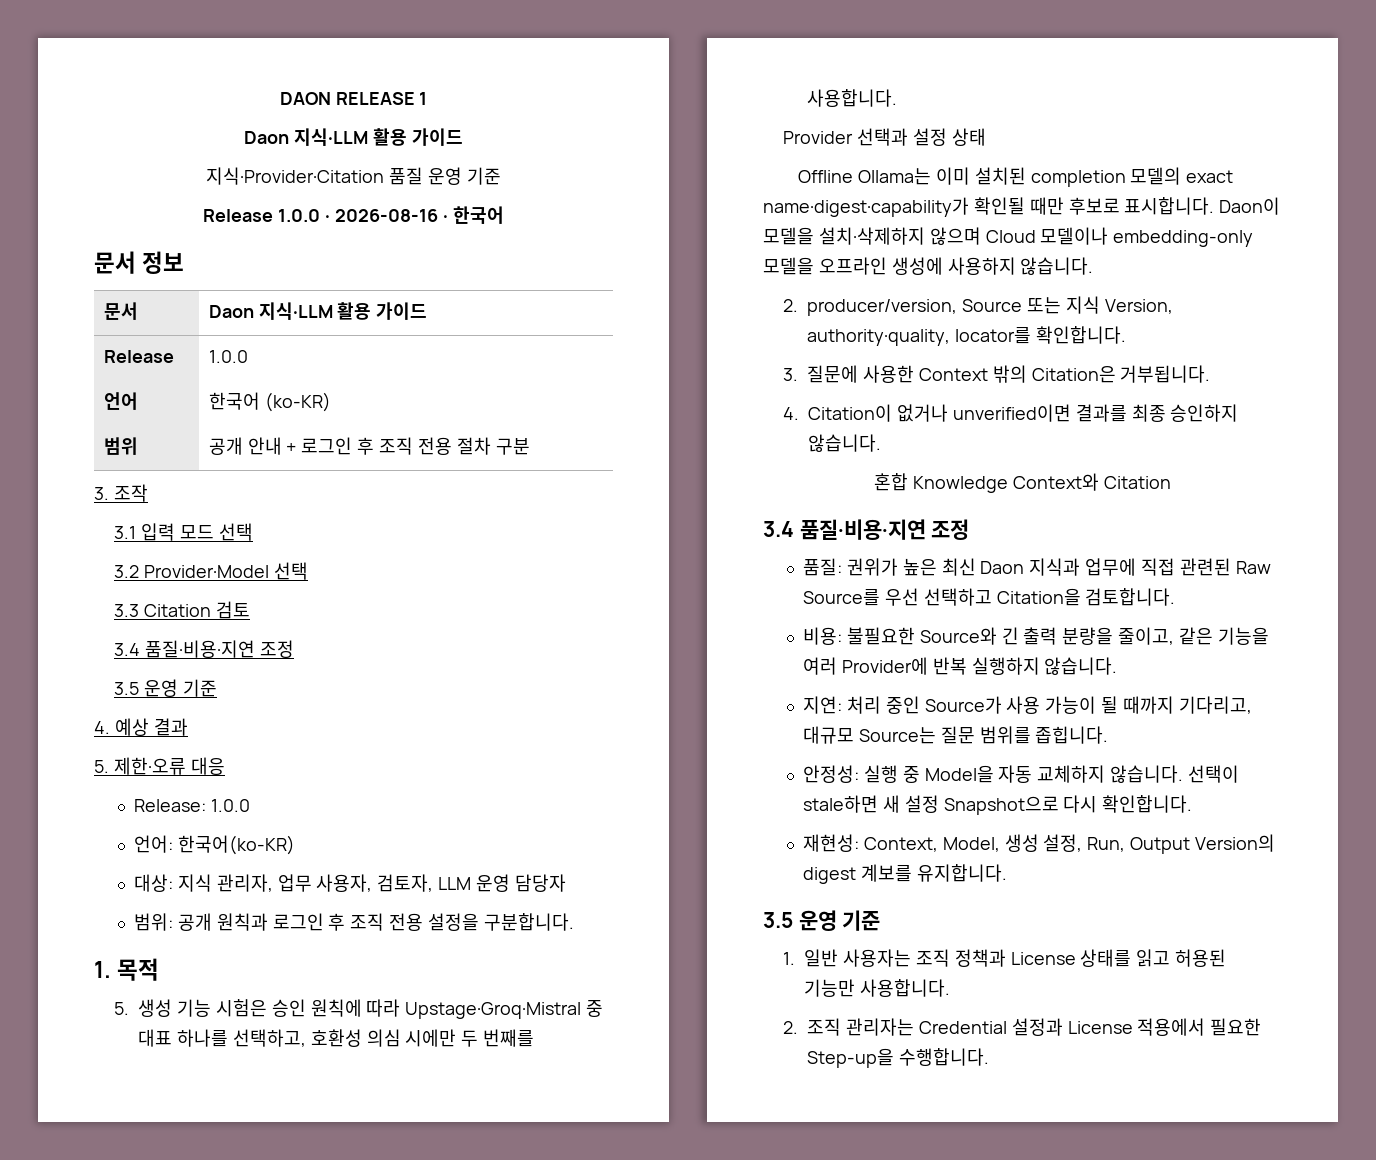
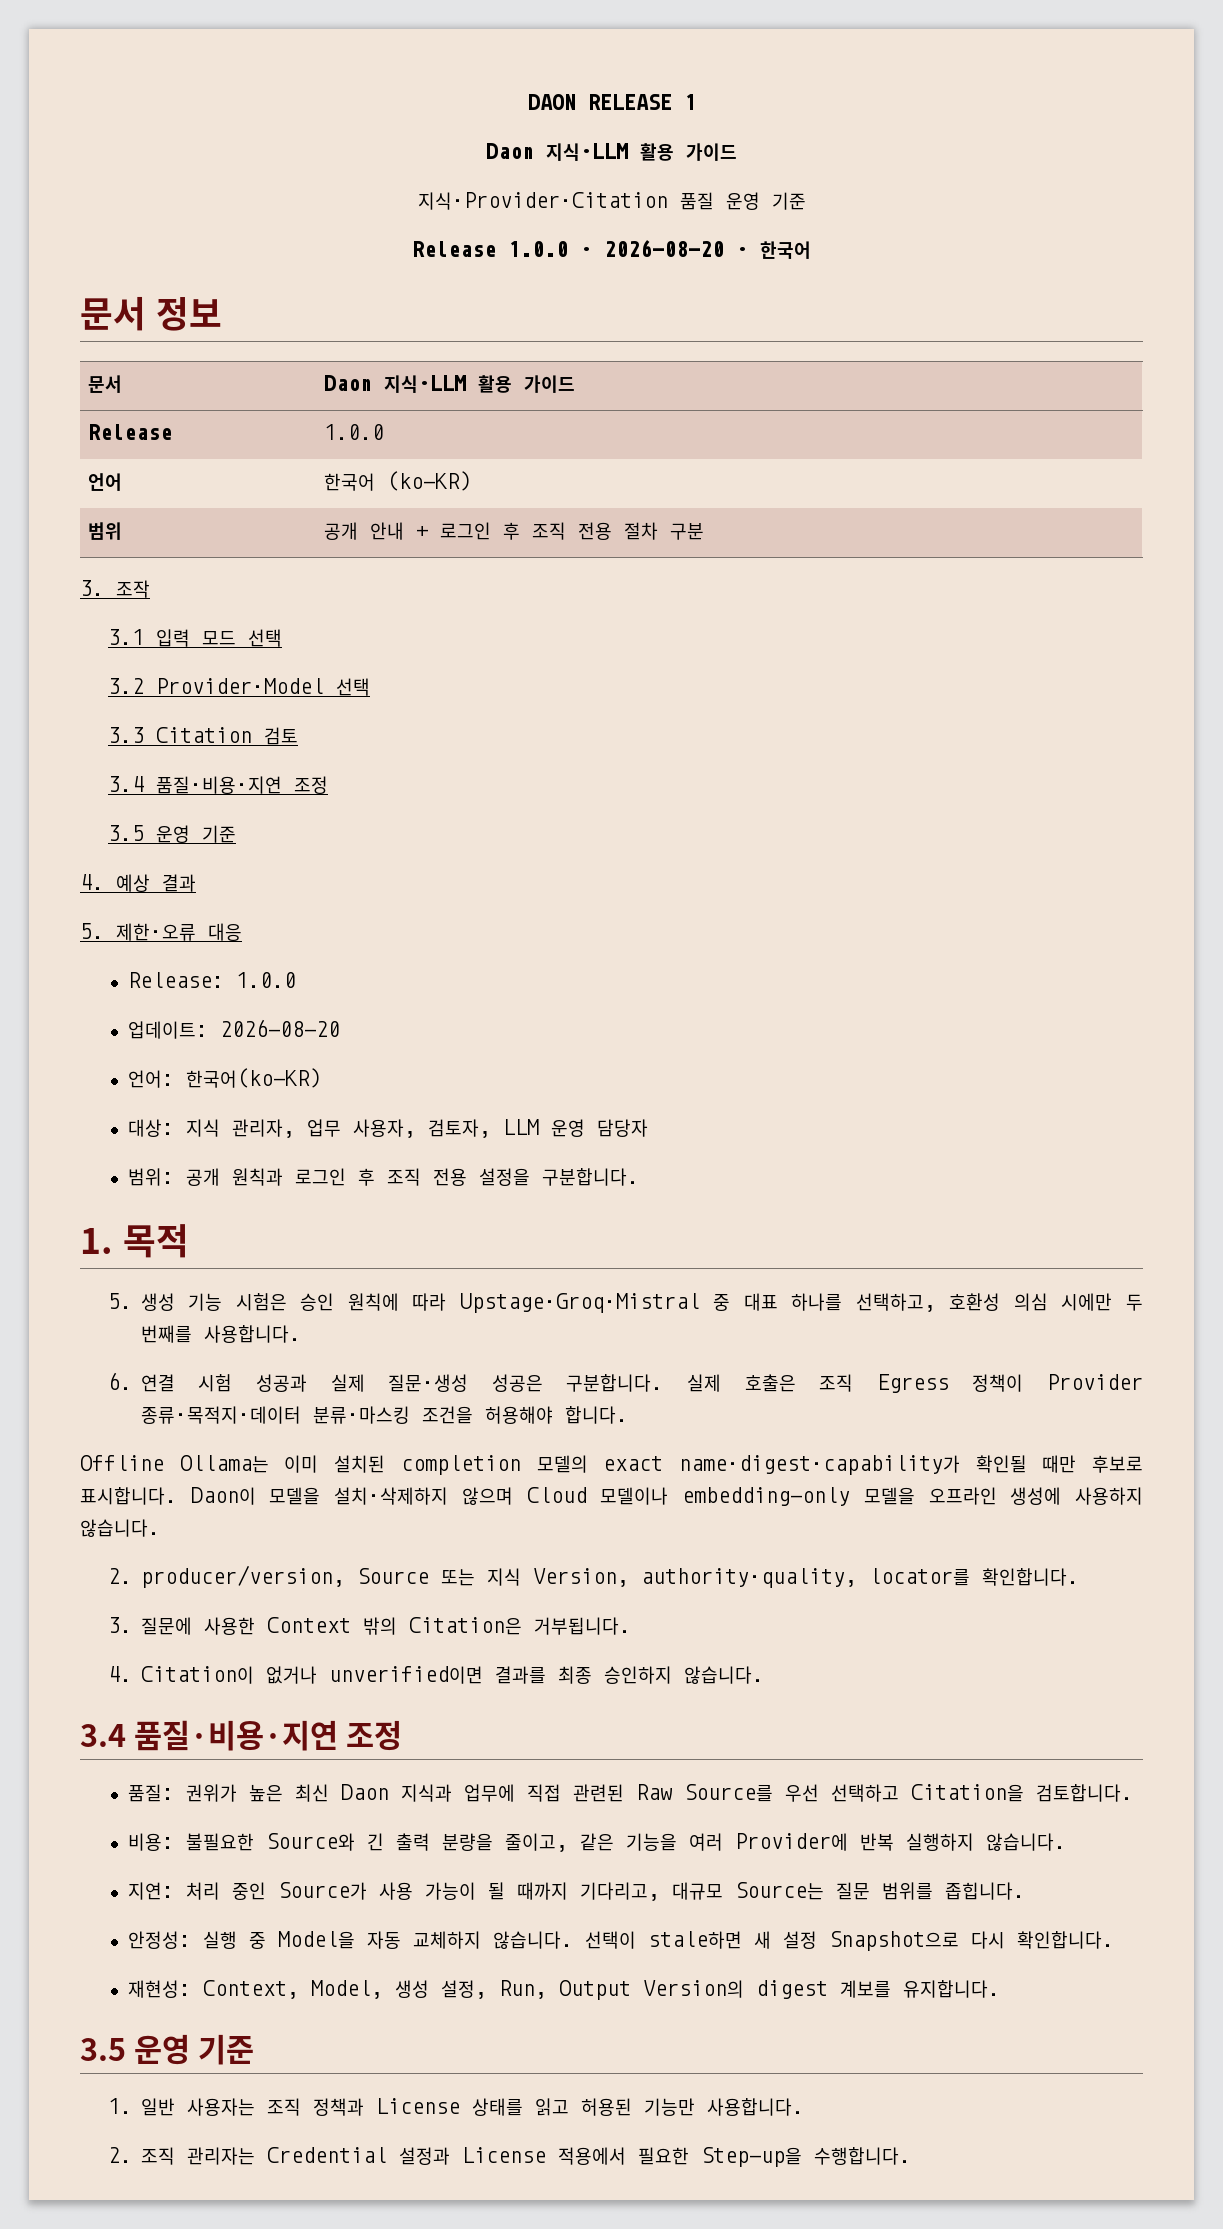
[334,209,438,222] 2026-08-16 -> [604,240,724,257] 2026-08-20
(250, 805) none -> [127,1019,340,1039] // 업데이트: 2026-08-20
[783,128,986,146] Provider 선택과 설정 상태 -> [107,1372,1143,1393] [140,1406,628,1424] 6. 연결 시험 성공과 실제 질문·생성 성공은 구분합니다. 실제 호출은 조직 Egress 정책이 Provider 종류·목적지·데이터 분류·마스킹 조건을 허용해야 합니다.
[874,473,1171,493] // 혼합 Knowledge Context와 Citation -> (764, 1675) none

